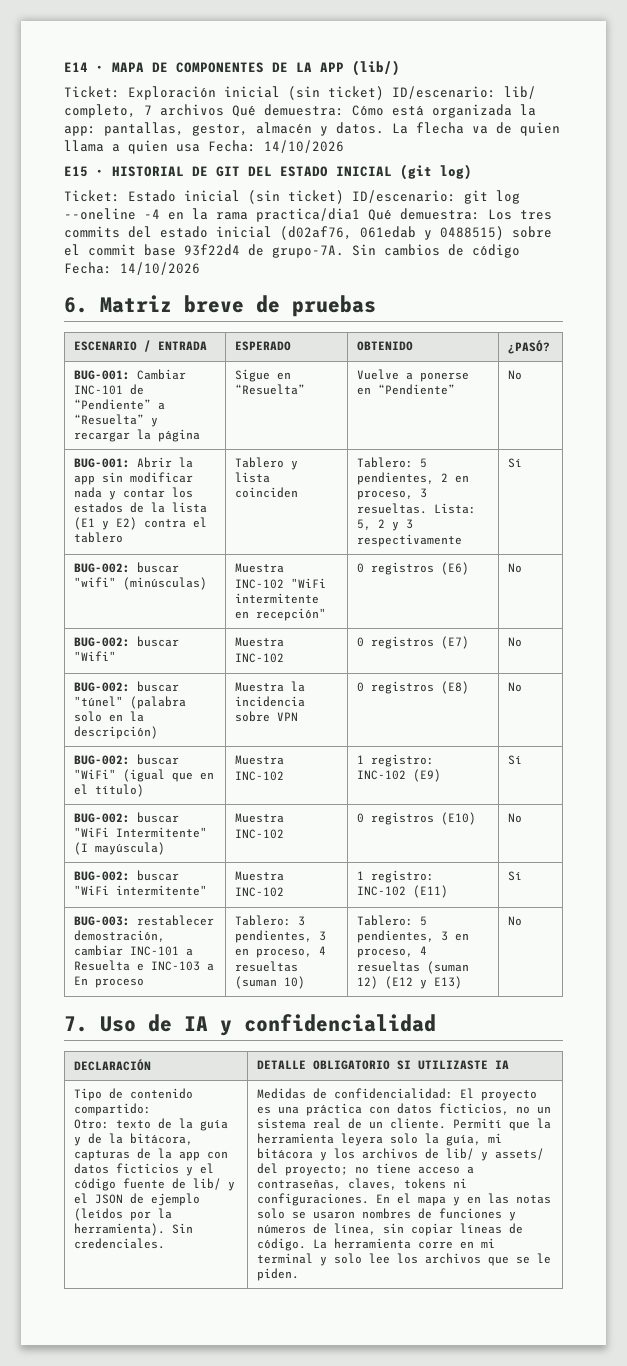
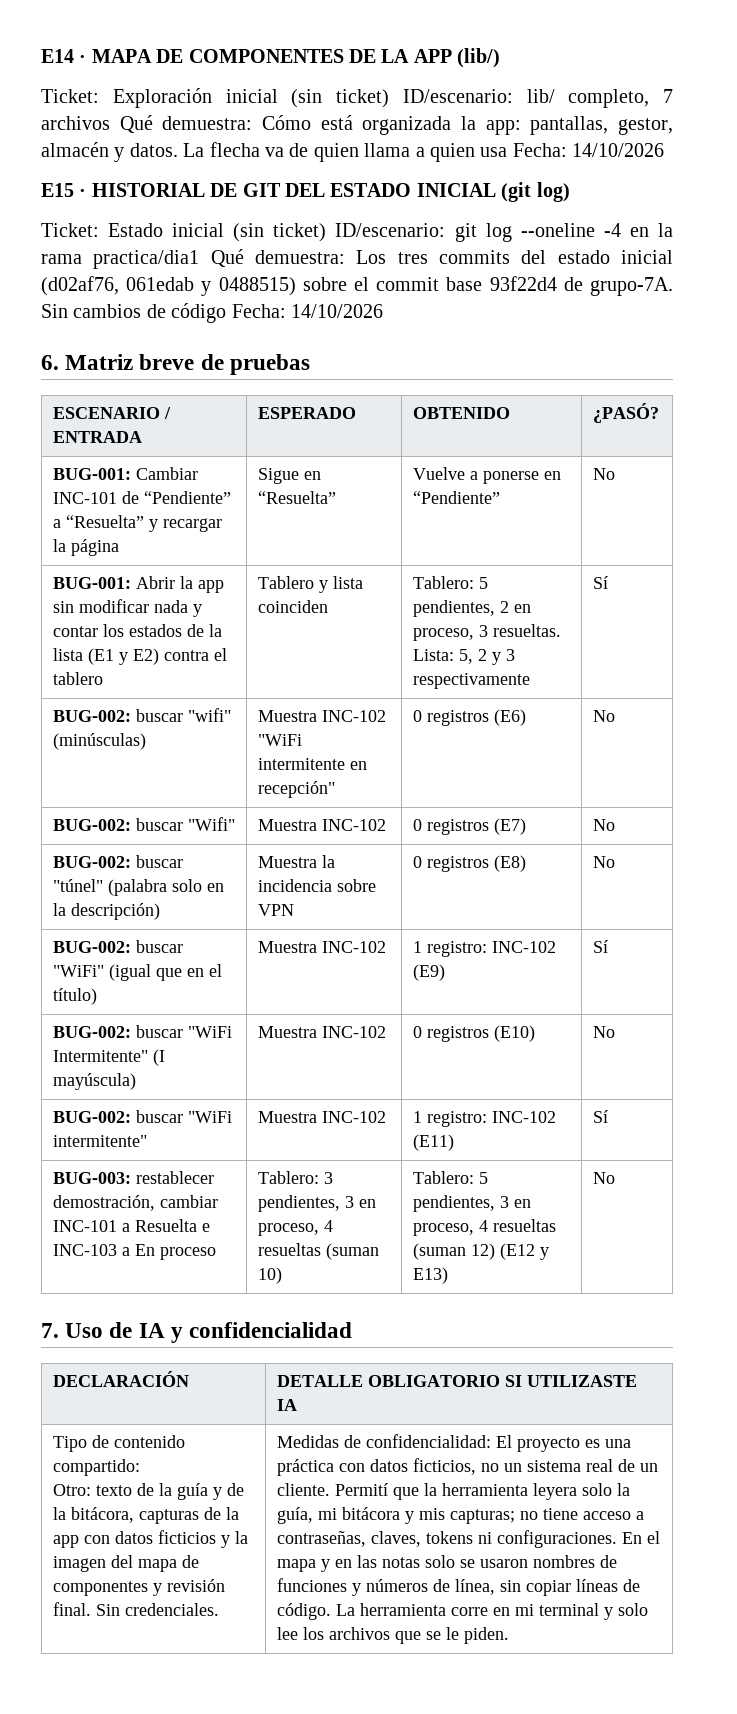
[200,1163,215,1174] [74,1178,236,1191] [74,1193,201,1206] [74,1208,173,1221] [74,1223,166,1236] el código fuente de lib/ y el JSON de ejemplo (leídos por la herramienta). -> [234,1531,248,1544] [52,1555,199,1572] [52,1579,225,1596] [52,1602,91,1616] la imagen del mapa de componentes y revisión final.
[334,1148,545,1161] [257,1163,349,1176] los archivos de lib/ y assets/ del proyecto; -> [418,1508,515,1524] mis capturas;

